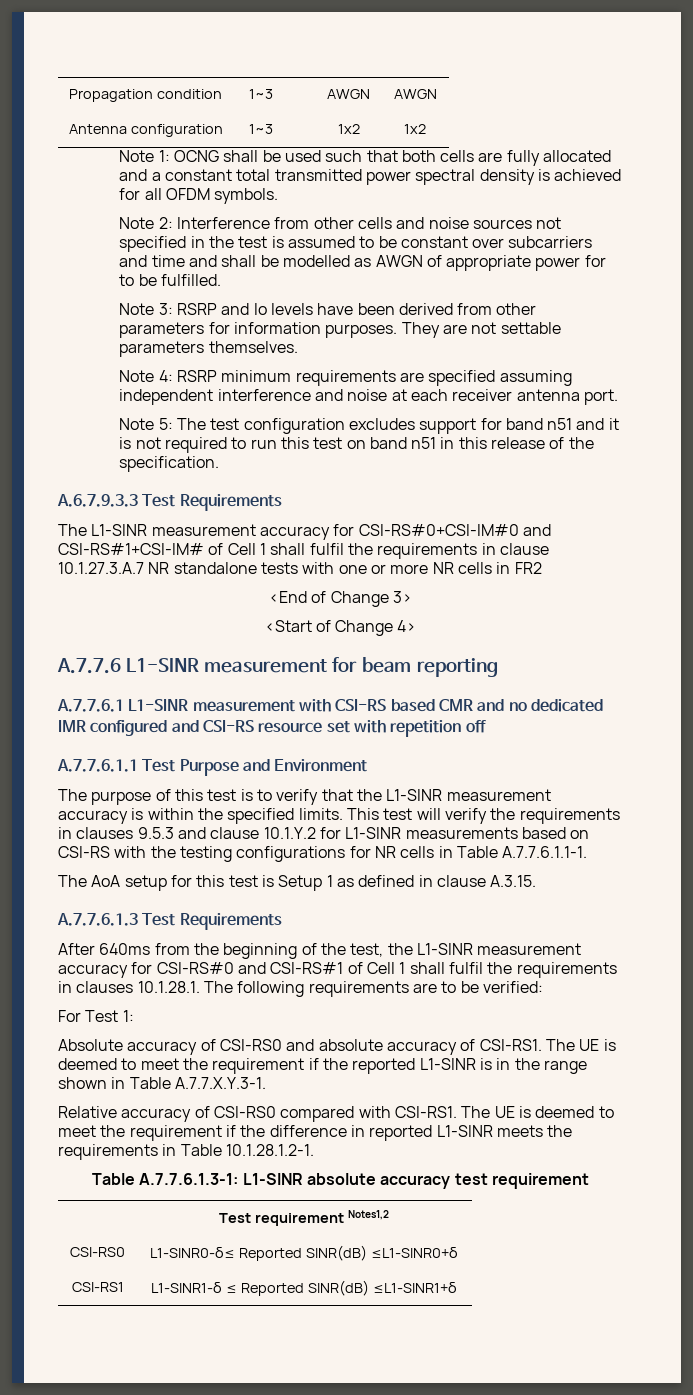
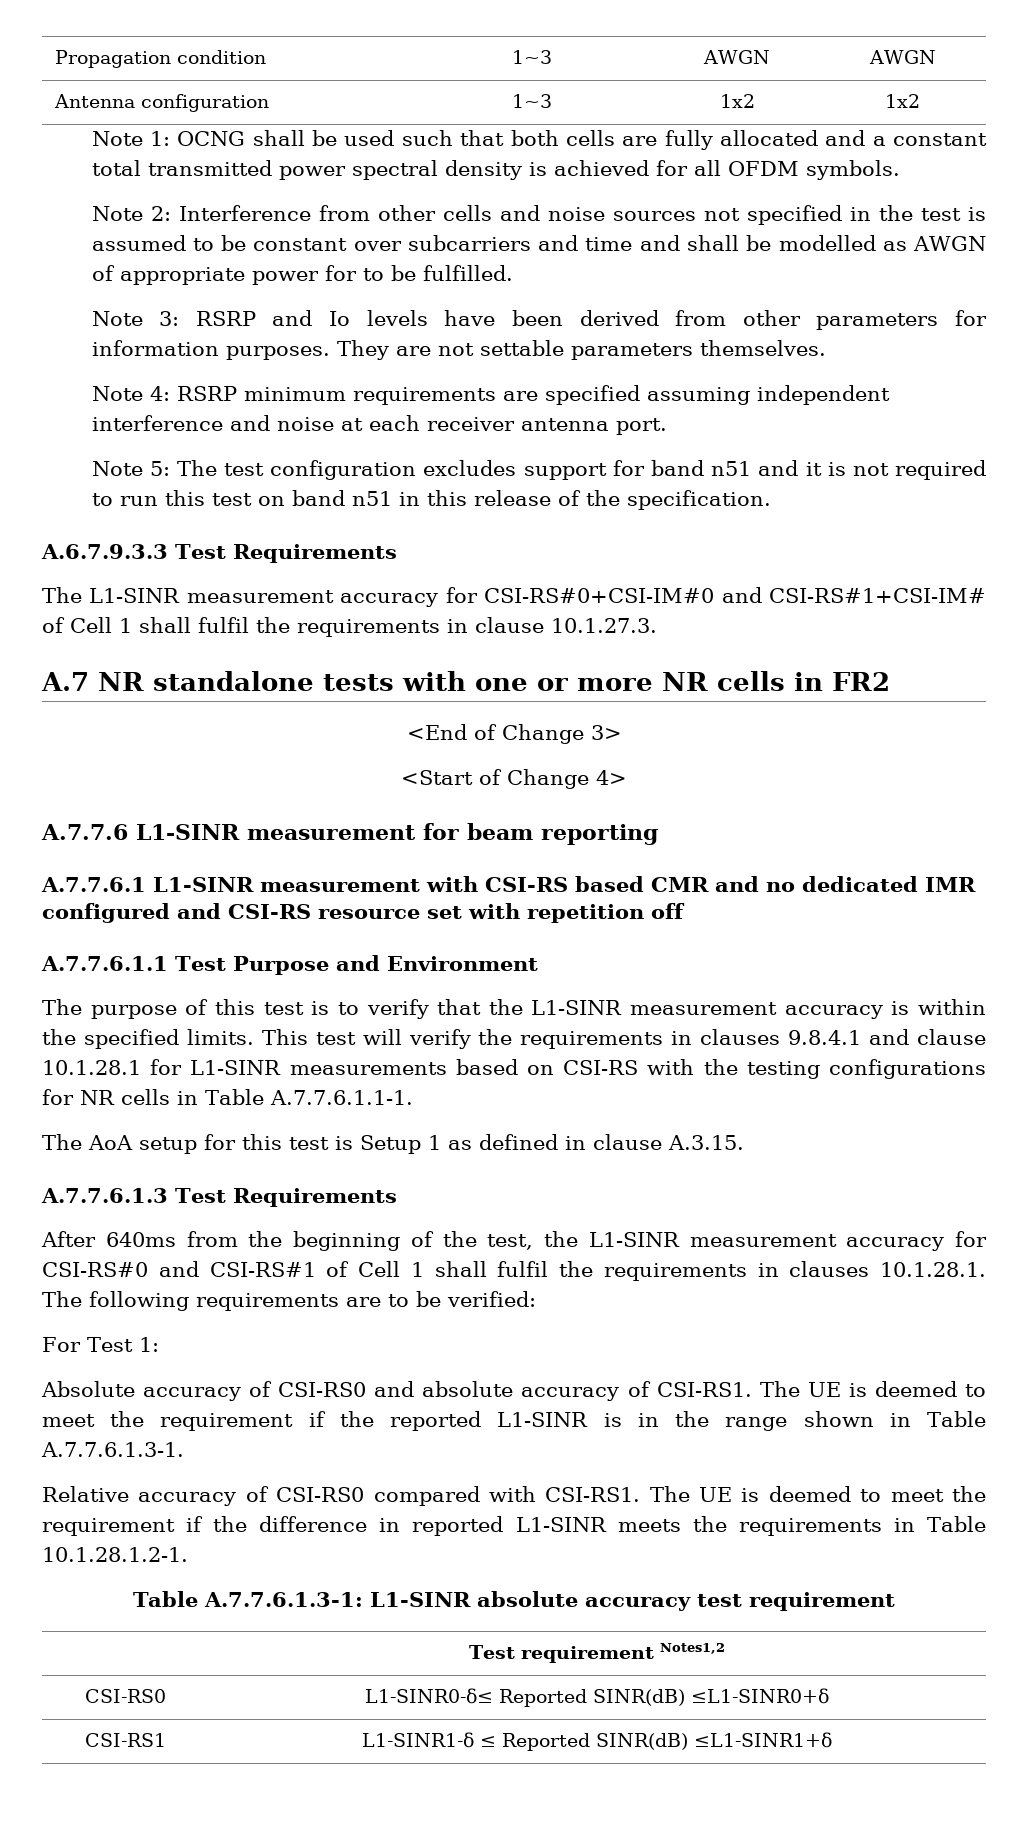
[58,562,144,574] 10.1.27.3.A.7 -> [551,618,657,633] [41,672,89,691] 10.1.27.3. // A.7
[137,827,174,839] 9.5.3 -> [788,1030,862,1045] 9.8.4.1
[263,827,316,839] 10.1.Y.2 -> [42,1060,141,1075] 10.1.28.1
[174,1077,266,1089] A.7.7.X.Y.3-1. -> [41,1442,184,1457] A.7.7.6.1.3-1.

